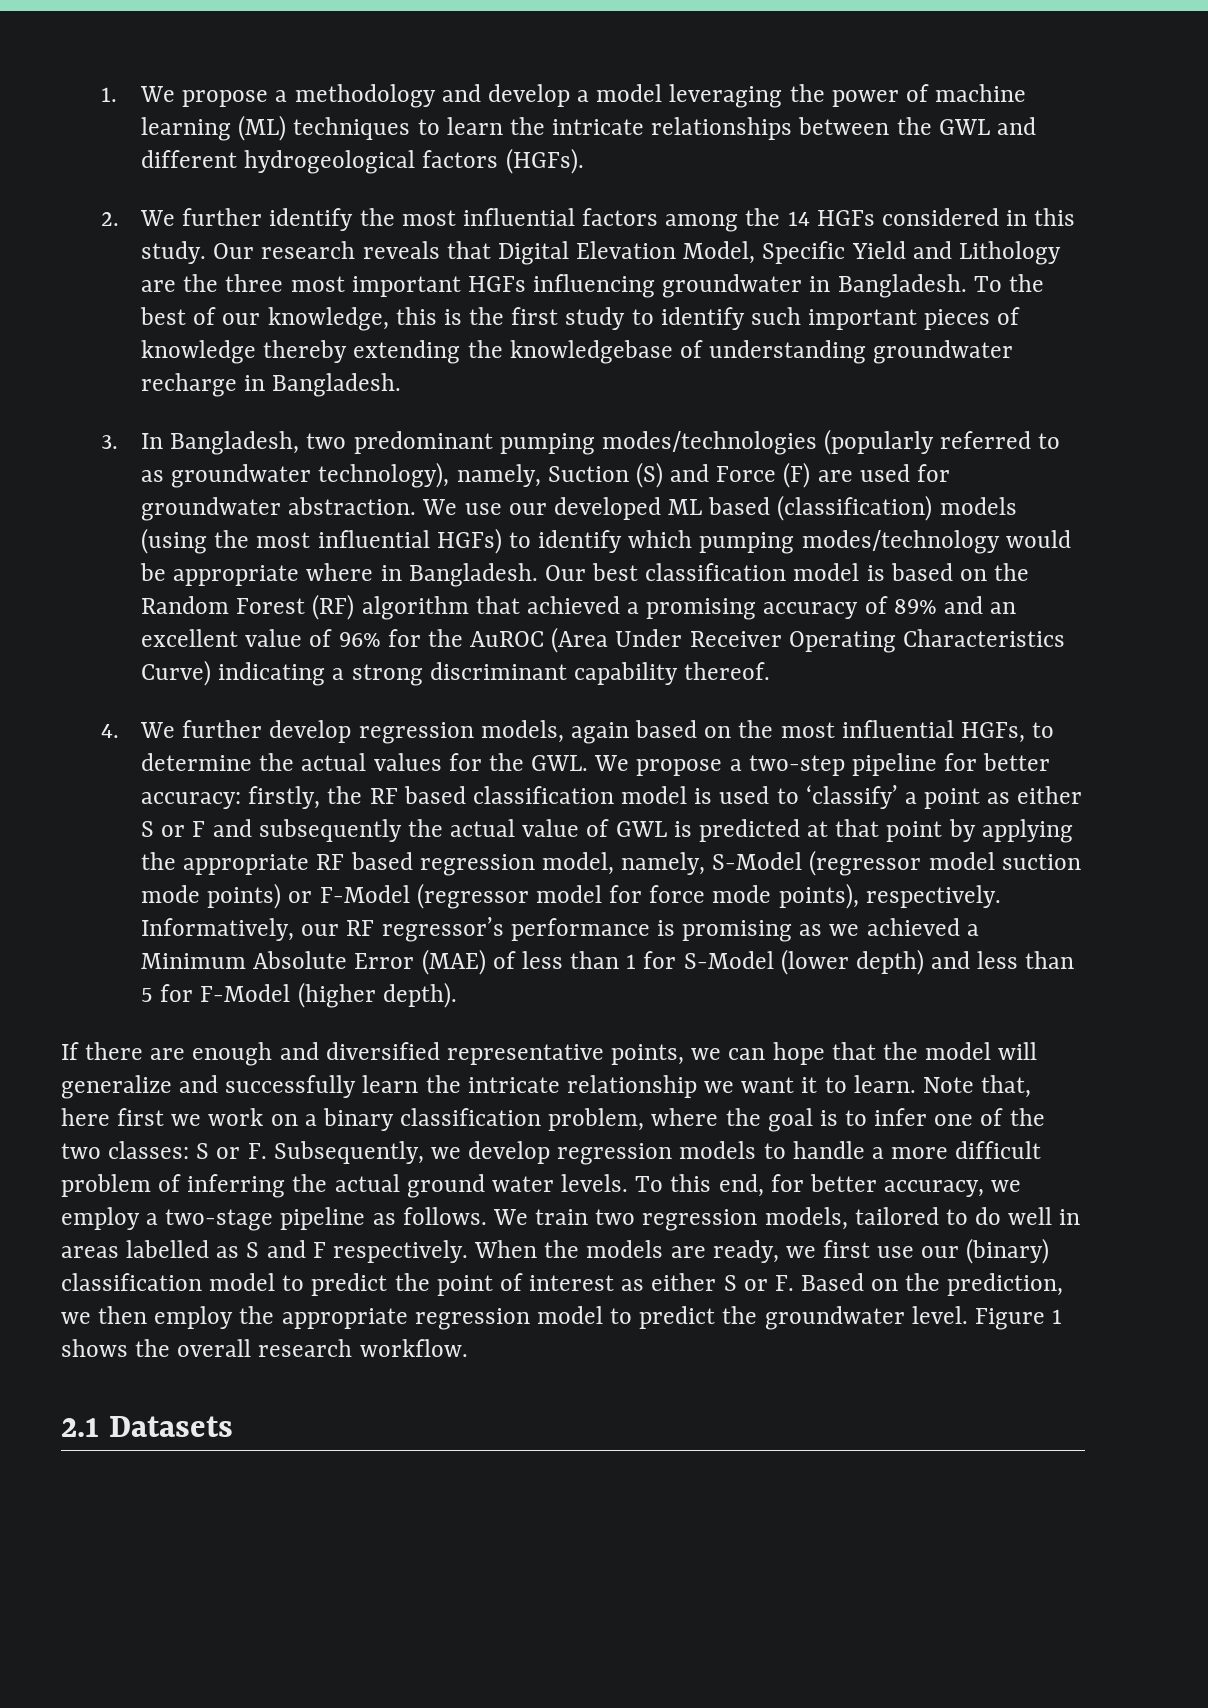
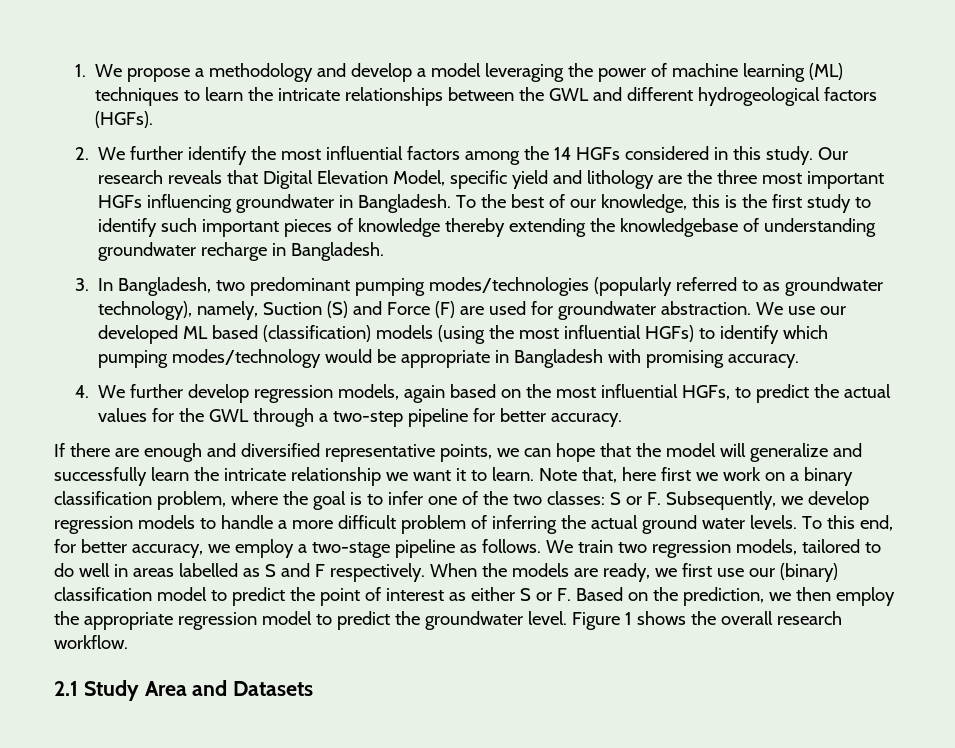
[762,241,1061,265] Specific Yield and Lithology -> [449,170,654,189] specific yield and lithology
[306,563,1030,587] [141,594,1017,620] [141,627,1065,653] [141,660,771,686] where in Bangladesh. Our best classification model is based on the Random Forest (RF) algorithm that achieved a promising accuracy of 89% and an excellent value of 96% for the AuROC (Area Under Receiver Operating Characteristics Curve) indicating a strong discriminant capability thereof. -> [494,349,799,368] in Bangladesh with promising accuracy.
[141,753,253,771] determine -> [755,384,809,403] predict
[531,755,723,776] GWL. We propose -> [208,408,314,427] GWL through
[141,785,1083,809] [141,819,1073,843] [141,850,1081,876] [141,883,1001,909] [141,917,979,942] [141,949,1075,975] [141,982,457,1008] accuracy: firstly, the RF based classification model is used to ‘classify’ a point as either S or F and subsequently the actual value of GWL is predicted at that point by applying the appropriate RF based regression model, namely, S-Model (regressor model suction mode points) or F-Model (regressor model for force mode points), respectively. Informatively, our RF regressor’s performance is promising as we achieved a Minimum Absolute Error (MAE) of less than 1 for S-Model (lower depth) and less than 5 for F-Model (higher depth). -> [550,413,622,427] accuracy.
(99, 1427) none -> [83,680,228,701] Study Area and

